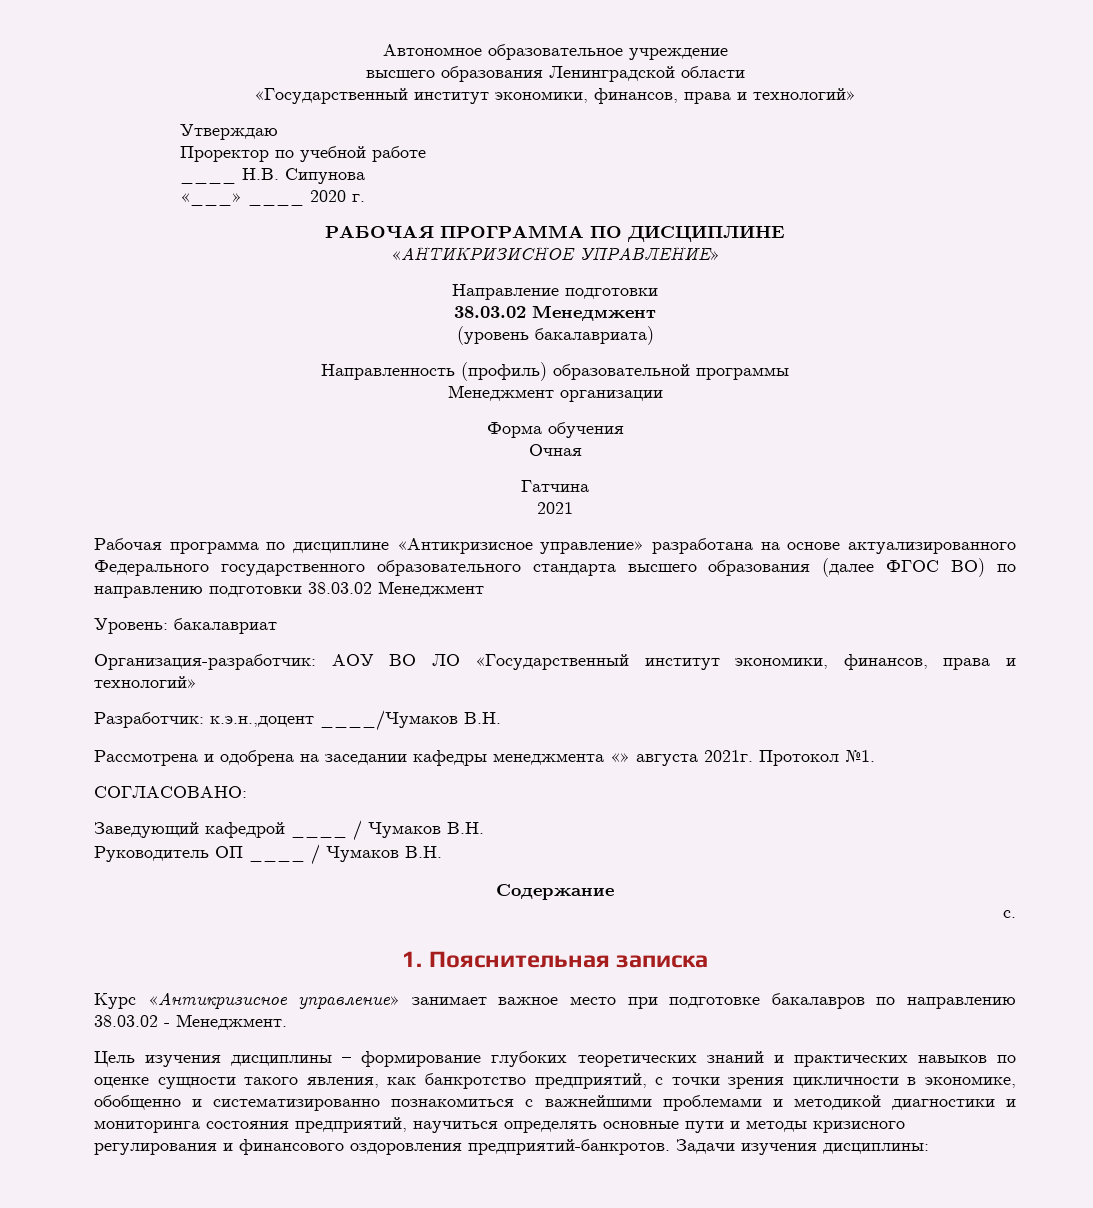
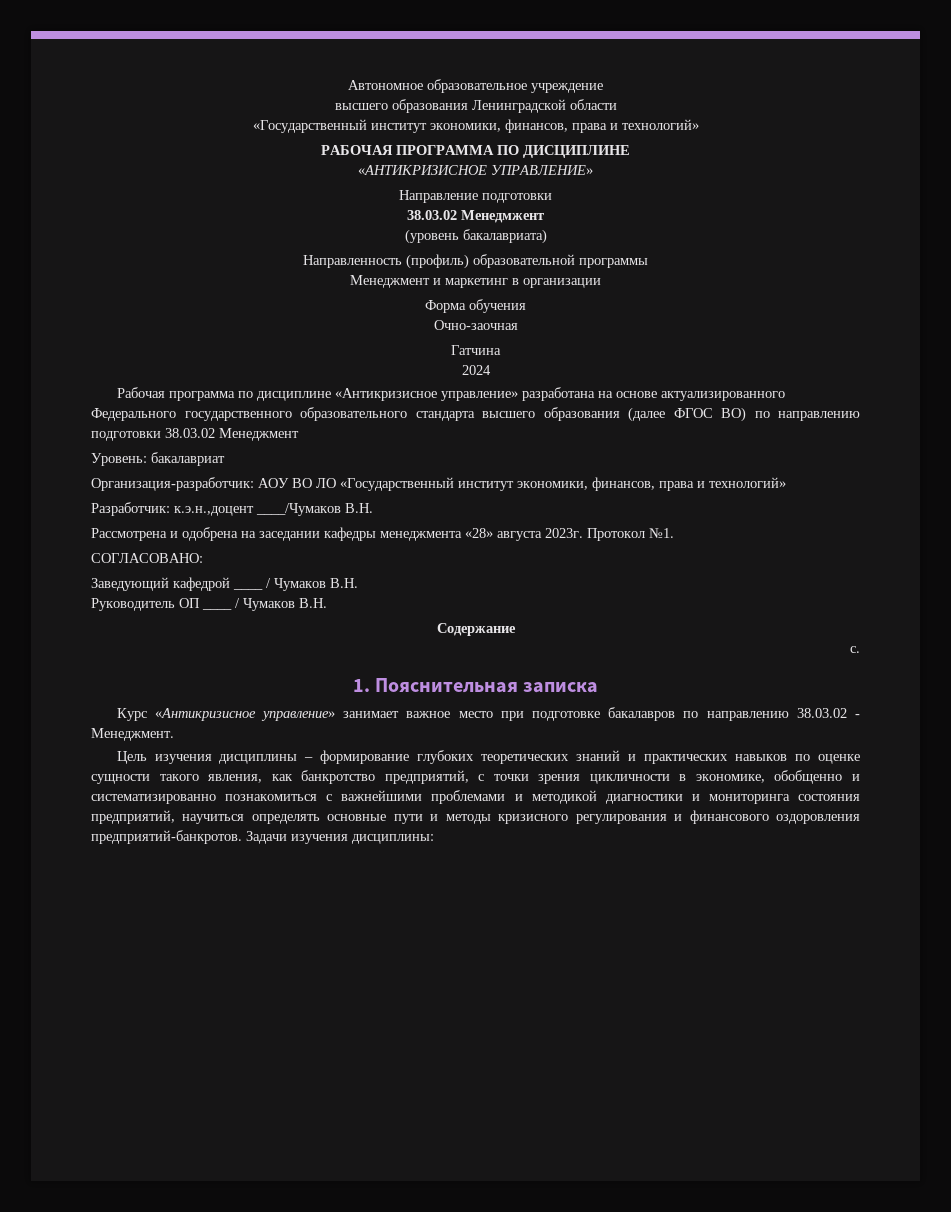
[179,124,278,140] [179,146,426,162] [179,180,236,184] [241,168,365,184] [179,193,304,206] [309,190,365,202] // Утверждаю // Проректор по учебной работе // ____ Н.В. Сипунова // «___» ____ 2020 г. -> (699, 124) none
(554, 393) none -> [433,278,519,288] и маркетинг в
[528,444,582,456] Очная -> [433,320,518,330] Очно-заочная
[537,502,573,514] 2021 -> [461,365,491,375] 2024
[610,750,753,766] «» августа 2021г. -> [465,528,583,541] «28» августа 2023г.

